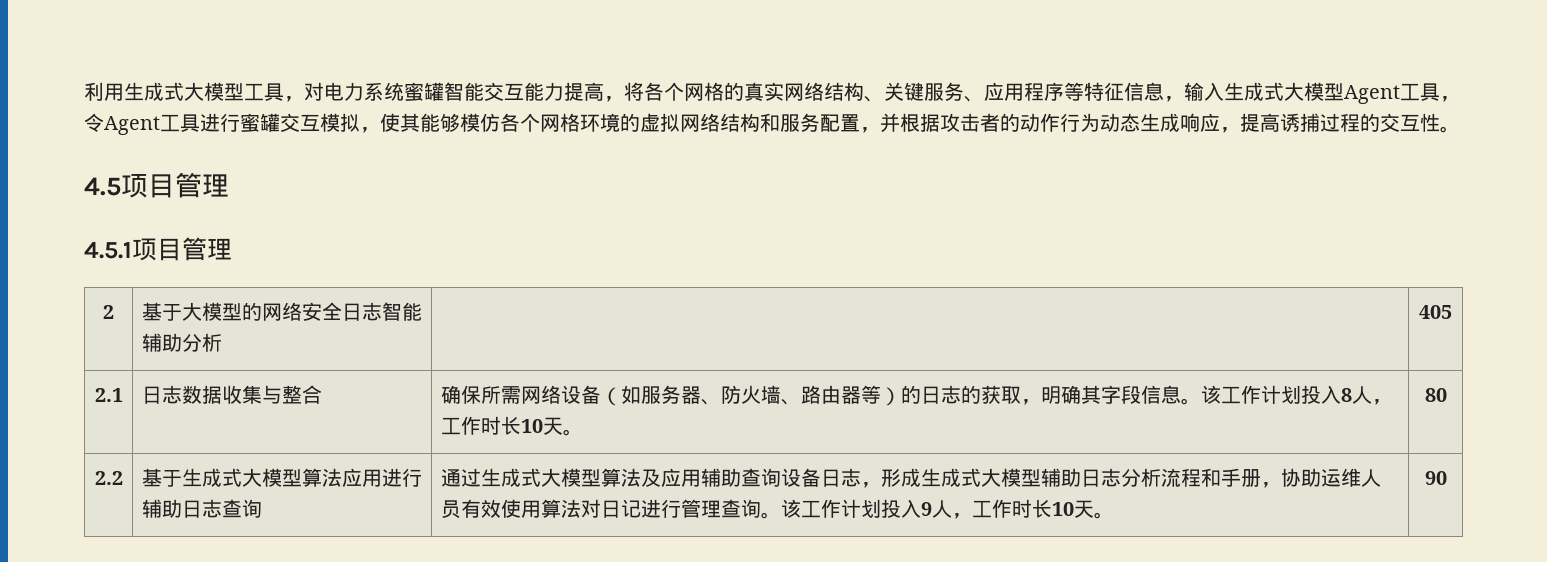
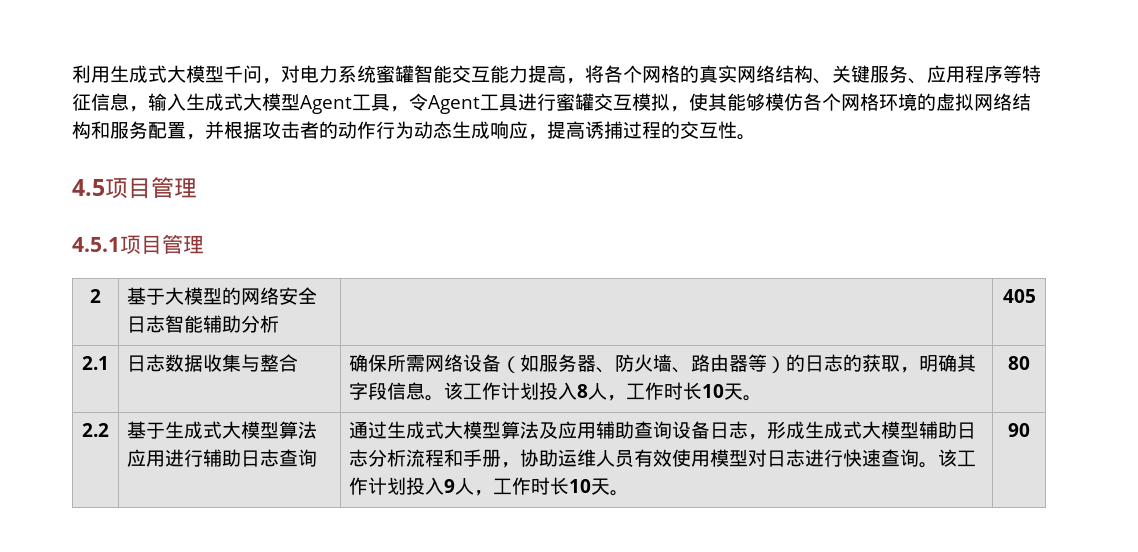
[244,83,284,101] 工具 -> [224,65,262,83] 千问
[540,499,721,518] 算法对日记进行管理 -> [710,449,882,467] 模型对日志进行快速

